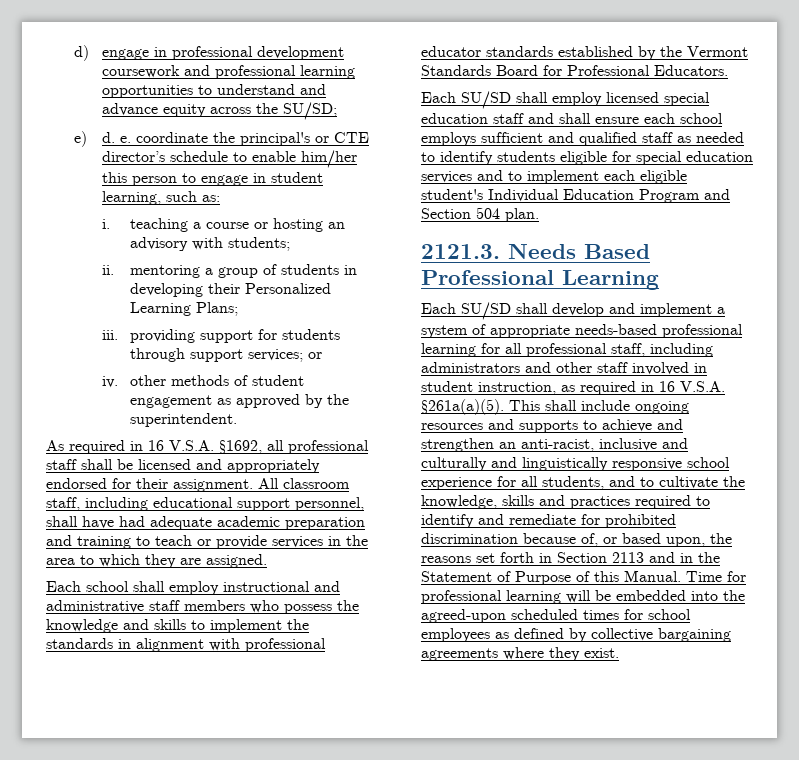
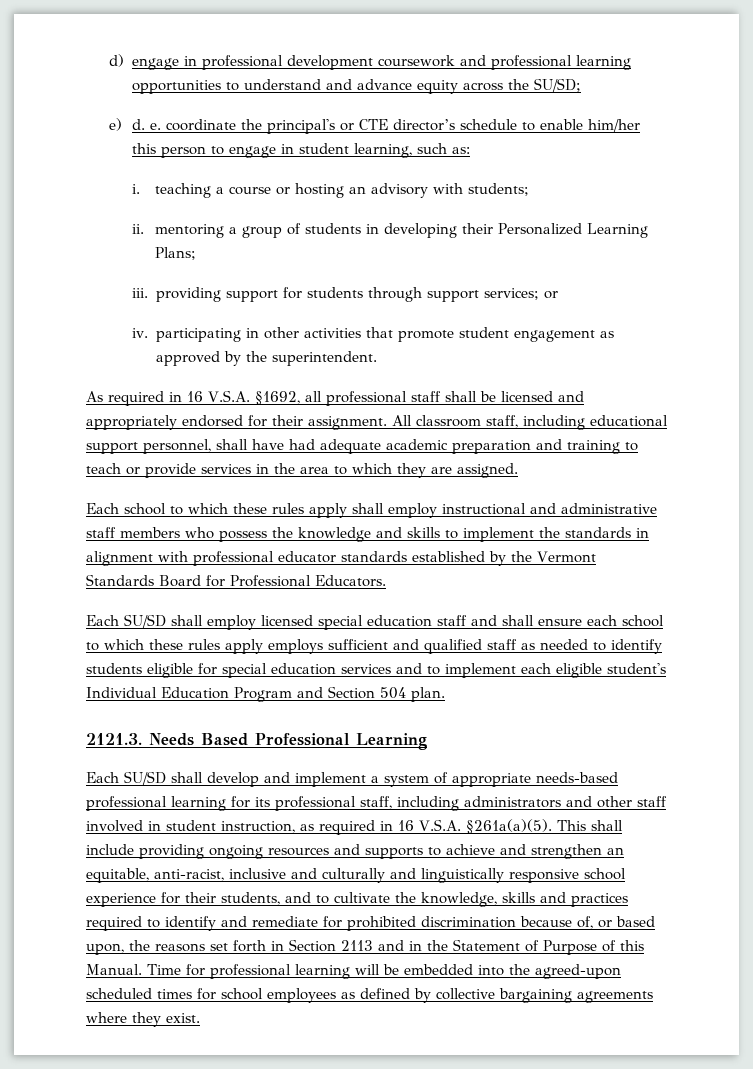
[130,375,249,386] other methods of -> [155,327,454,342] participating in other activities that promote
(129, 586) none -> [170,503,347,518] to which these rules apply
(723, 118) none -> [86,639,263,654] to which these rules apply
[505,343,522,354] all -> [255,797,270,807] its
(630, 405) none -> [139,844,204,859] providing
(516, 445) none -> [86,868,149,883] equitable,
[521,476,538,487] all -> [185,892,216,903] their

